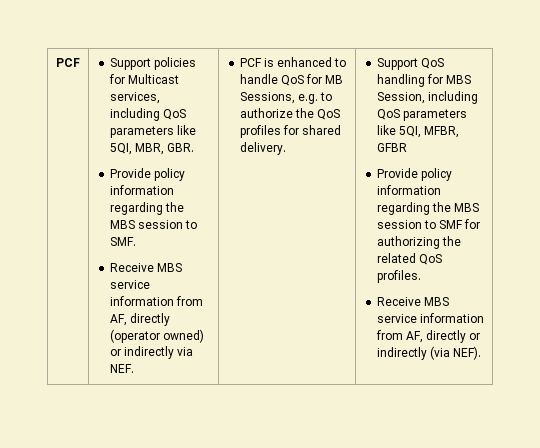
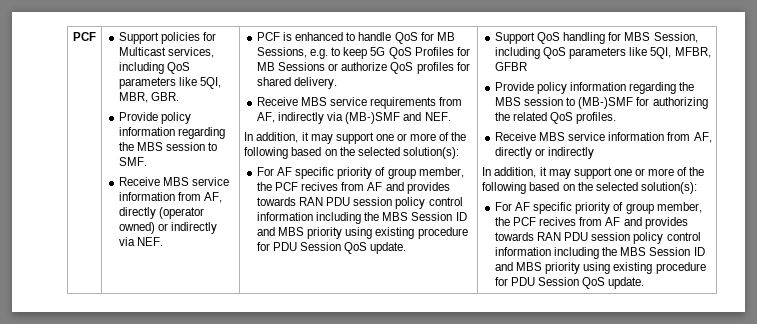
[239,108,314,118] authorize the -> [343,47,470,59] [257,62,388,71] keep 5G QoS Profiles for MB Sessions or authorize
(286, 148) none -> [257,97,463,109] [257,112,451,124] [244,132,467,144] [244,147,459,159] [257,167,464,179] [257,182,450,194] [257,197,463,209] [257,212,467,224] [257,227,468,239] [257,242,407,254] // Receive MBS service requirements from AF, indirectly via (MB-)SMF and NEF. // In addition, it may support one or more of the following based on the selected solution(s): // For AF specific priority of group member, the PCF recives from AF and provides towards RAN PDU session policy control information including the MBS Session ID and MBS priority using existing procedure for PDU Session QoS update.
[439,220,464,229] SMF -> [578,97,634,109] (MB-)SMF
[429,346,482,360] (via NEF). -> [482,167,705,179] [482,182,697,194] [495,202,702,214] [495,217,688,229] [495,232,701,244] [495,247,705,259] [495,262,706,274] [495,277,645,289] // In addition, it may support one or more of the following based on the selected solution(s): // For AF specific priority of group member, the PCF recives from AF and provides towards RAN PDU session policy control information including the MBS Session ID and MBS priority using existing procedure for PDU Session QoS update.

